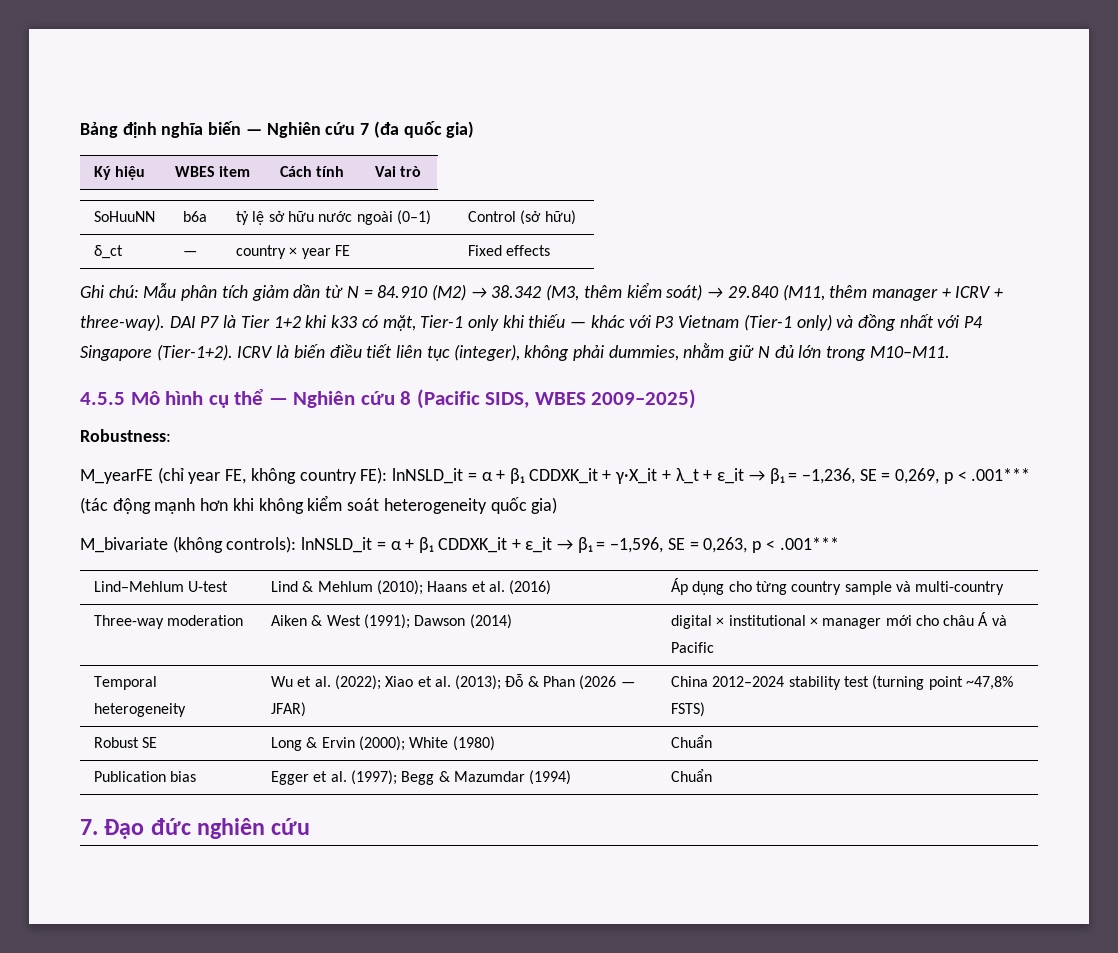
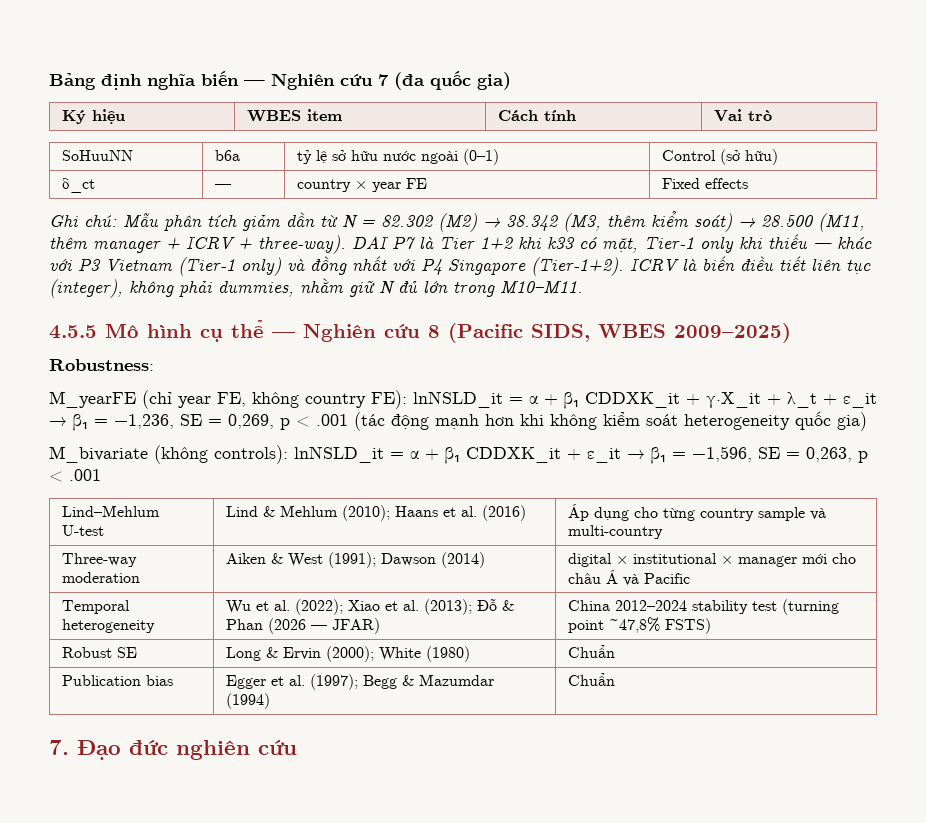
[377,285,429,298] 84.910 -> [381,215,433,227] 82.302
[727,285,779,298] 29.840 -> [761,215,813,227] 28.500
[971,468,1031,481] .001*** -> [316,414,348,426] .001
[779,537,839,550] .001*** -> [69,469,101,481] .001

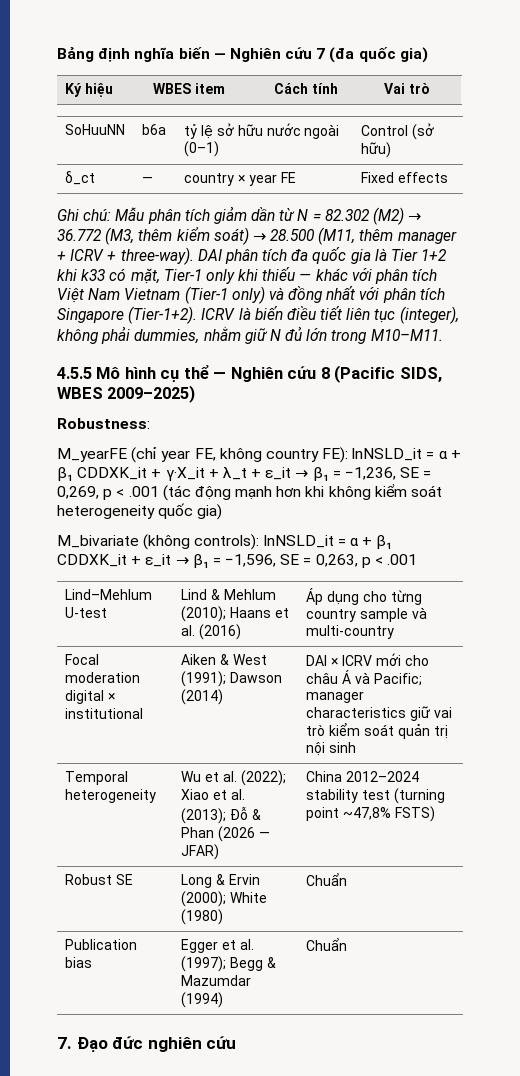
[506,215,558,231] 38.342 -> [57,229,102,241] 36.772
[392,236,416,249] P7 -> [224,247,371,264] phân tích đa quốc gia
[78,258,101,271] P3 -> [375,269,438,284] [57,288,121,303] phân tích Việt Nam
[421,258,442,275] P4 -> [382,288,445,303] phân tích
[62,553,138,567] Three-way -> [65,654,100,665] Focal
(141, 577) none -> [65,690,116,704] [65,708,144,719] digital × institutional
[568,553,798,567] digital × institutional × manager -> [306,655,372,666] DAI × ICRV
[644,573,691,584] Pacific -> [373,673,422,686] [306,691,365,703] [306,706,452,721] [306,723,448,739] [306,742,357,756] Pacific; manager characteristics giữ vai trò kiểm soát quản trị nội sinh

